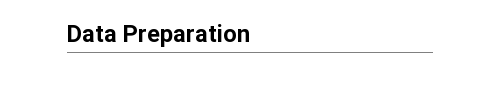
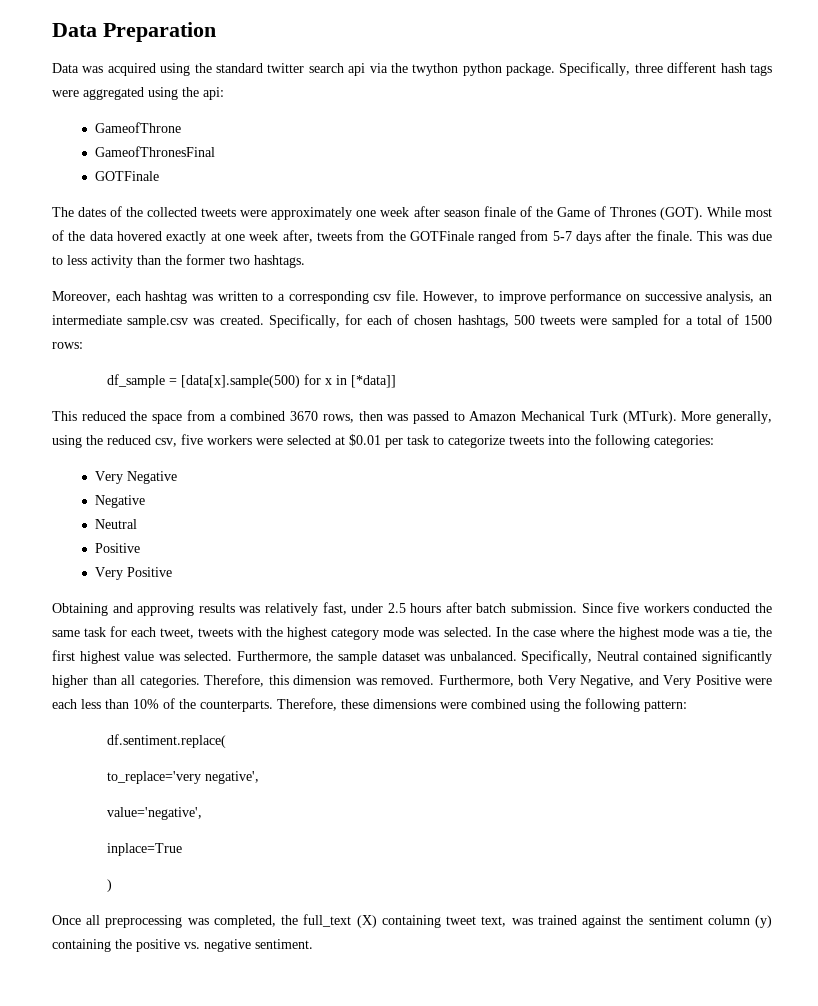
(251, 35) none -> [52,62,773,76] [52,87,224,100] [94,122,181,133] [94,146,215,157] [94,171,159,181] [52,206,772,220] [52,230,773,244] [52,254,305,268] [52,290,772,304] [52,314,772,328] [52,342,83,349] [106,374,396,388] [52,410,772,424] [52,434,714,448] [94,471,177,484] [94,495,145,508] [94,519,137,529] [94,543,140,553] [94,567,172,580] [52,602,773,616] [52,626,773,640] [52,650,772,664] [52,674,772,688] [52,698,687,712] [106,734,226,748] [106,771,259,784] [106,807,202,820] [106,843,182,856] [106,879,112,892] [52,914,773,928] [52,939,313,952] // Data was acquired using the standard twitter search api via the twython python package. Specifically, three different hash tags were aggregated using the api: // GameofThrone // GameofThronesFinal // GOTFinale // The dates of the collected tweets were approximately one week after season finale of the Game of Thrones (GOT). While most of the data hovered exactly at one week after, tweets from the GOTFinale ranged from 5-7 days after the finale. This was due to less activity than the former two hashtags. // Moreover, each hashtag was written to a corresponding csv file. However, to improve performance on successive analysis, an intermediate sample.csv was created. Specifically, for each of chosen hashtags, 500 tweets were sampled for a total of 1500 rows: // df_sample = [data[x].sample(500) for x in [*data]] // This reduced the space from a combined 3670 rows, then was passed to Amazon Mechanical Turk (MTurk). More generally, using the reduced csv, five workers were selected at $0.01 per task to categorize tweets into the following categories: // Very Negative // Negative // Neutral // Positive // Very Positive // Obtaining and approving results was relatively fast, under 2.5 hours after batch submission. Since five workers conducted the same task for each tweet, tweets with the highest category mode was selected. In the case where the highest mode was a tie, the first highest value was selected. Furthermore, the sample dataset was unbalanced. Specifically, Neutral contained significantly higher than all categories. Therefore, this dimension was removed. Furthermore, both Very Negative, and Very Positive were each less than 10% of the counterparts. Therefore, these dimensions were combined using the following pattern: // df.sentiment.replace( // to_replace='very negative', // value='negative', // inplace=True // ) // Once all preprocessing was completed, the full_text (X) containing tweet text, was trained against the sentiment column (y) containing the positive vs. negative sentiment.

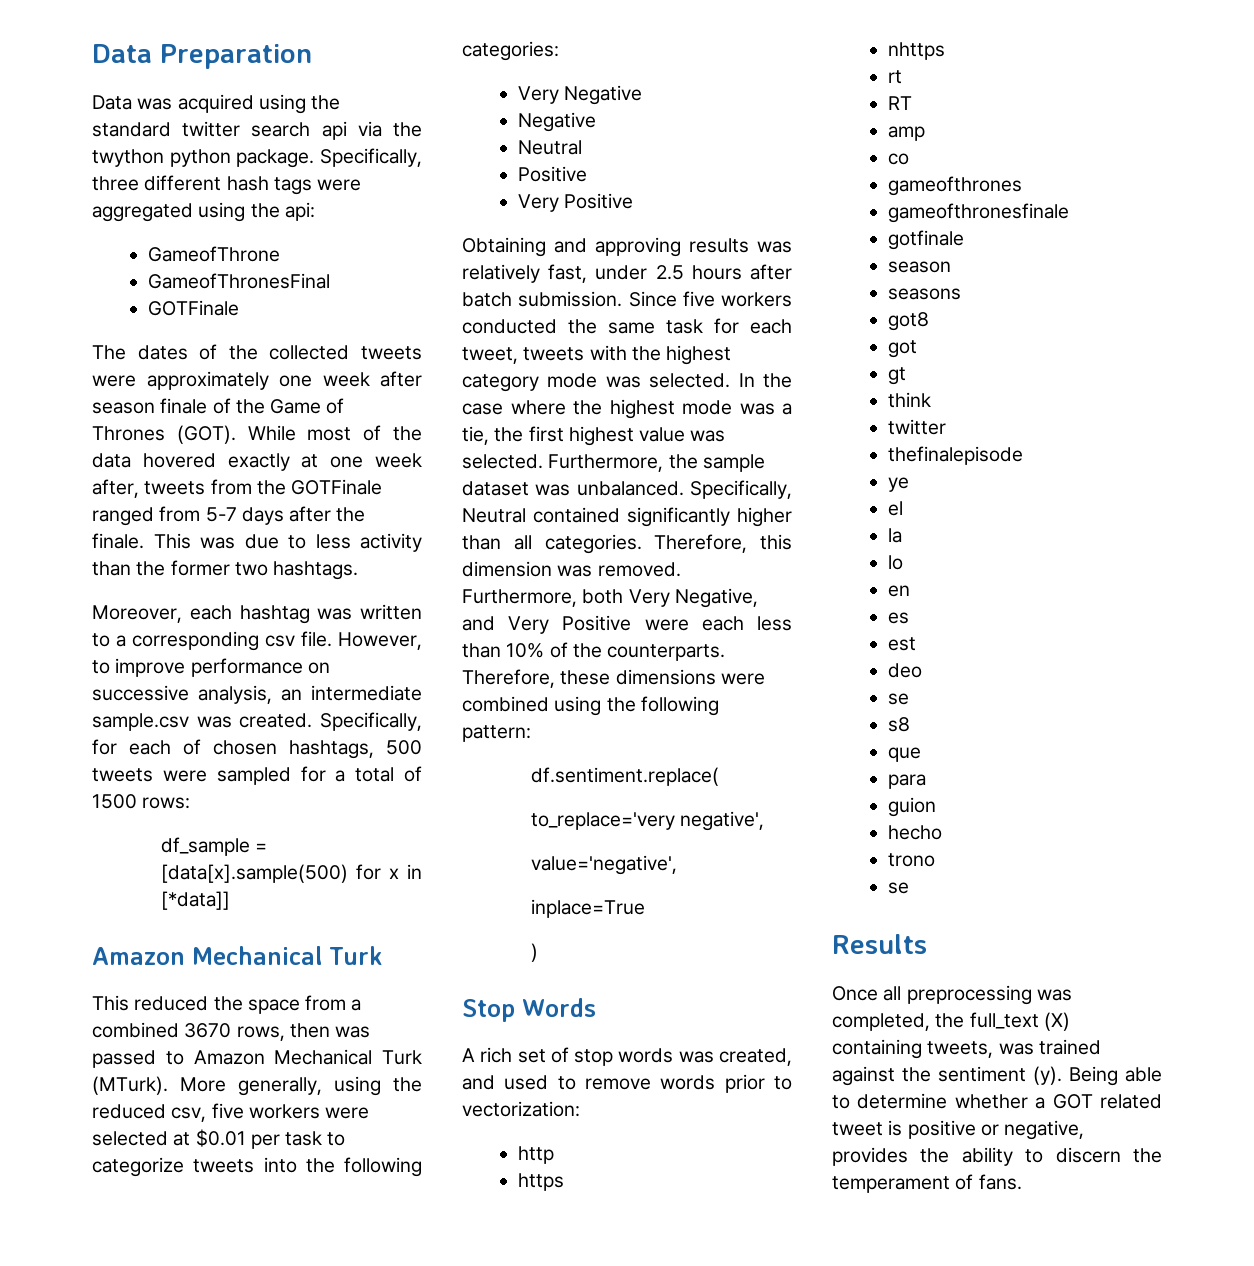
(396, 381) none -> [92,946,382,965] // Amazon Mechanical Turk
(112, 885) none -> [462,998,596,1022] [462,1047,792,1066] [462,1074,792,1093] [462,1101,580,1117] [518,1146,555,1164] [518,1173,565,1191] [888,42,946,60] [888,70,903,84] [888,96,913,110] [888,126,926,141] [888,153,910,165] [888,176,1023,196] [888,203,1070,223] [888,230,965,250] [888,261,952,273] [888,288,962,300] [888,312,930,331] [888,340,918,358] [888,367,907,385] [888,392,932,408] [888,419,947,435] [888,446,1024,465] [888,477,910,492] [888,501,904,516] [888,528,903,543] [888,555,904,570] [888,585,911,597] [888,612,910,624] [888,637,917,651] [888,663,923,678] [888,693,910,705] [888,717,911,732] [888,747,922,762] [888,774,927,789] [888,797,937,817] [888,825,943,840] [888,853,936,867] [888,882,910,894] [832,934,927,954] // Stop Words // A rich set of stop words was created, and used to remove words prior to vectorization: // http // https // nhttps // rt // RT // amp // co // gameofthrones // gameofthronesfinale // gotfinale // season // seasons // got8 // got // gt // think // twitter // thefinalepisode // ye // el // la // lo // en // es // est // deo // se // s8 // que // para // guion // hecho // trono // se // Results
[446,916,507,927] tweet text, -> [927,1041,994,1058] tweets,
[707,915,773,928] [52,939,313,952] column (y) containing the positive vs. negative sentiment. -> [1033,1066,1162,1086] [832,1093,1162,1109] [832,1120,1085,1140] [832,1147,1162,1166] [832,1174,1022,1193] (y). Being able to determine whether a GOT related tweet is positive or negative, provides the ability to discern the temperament of fans.

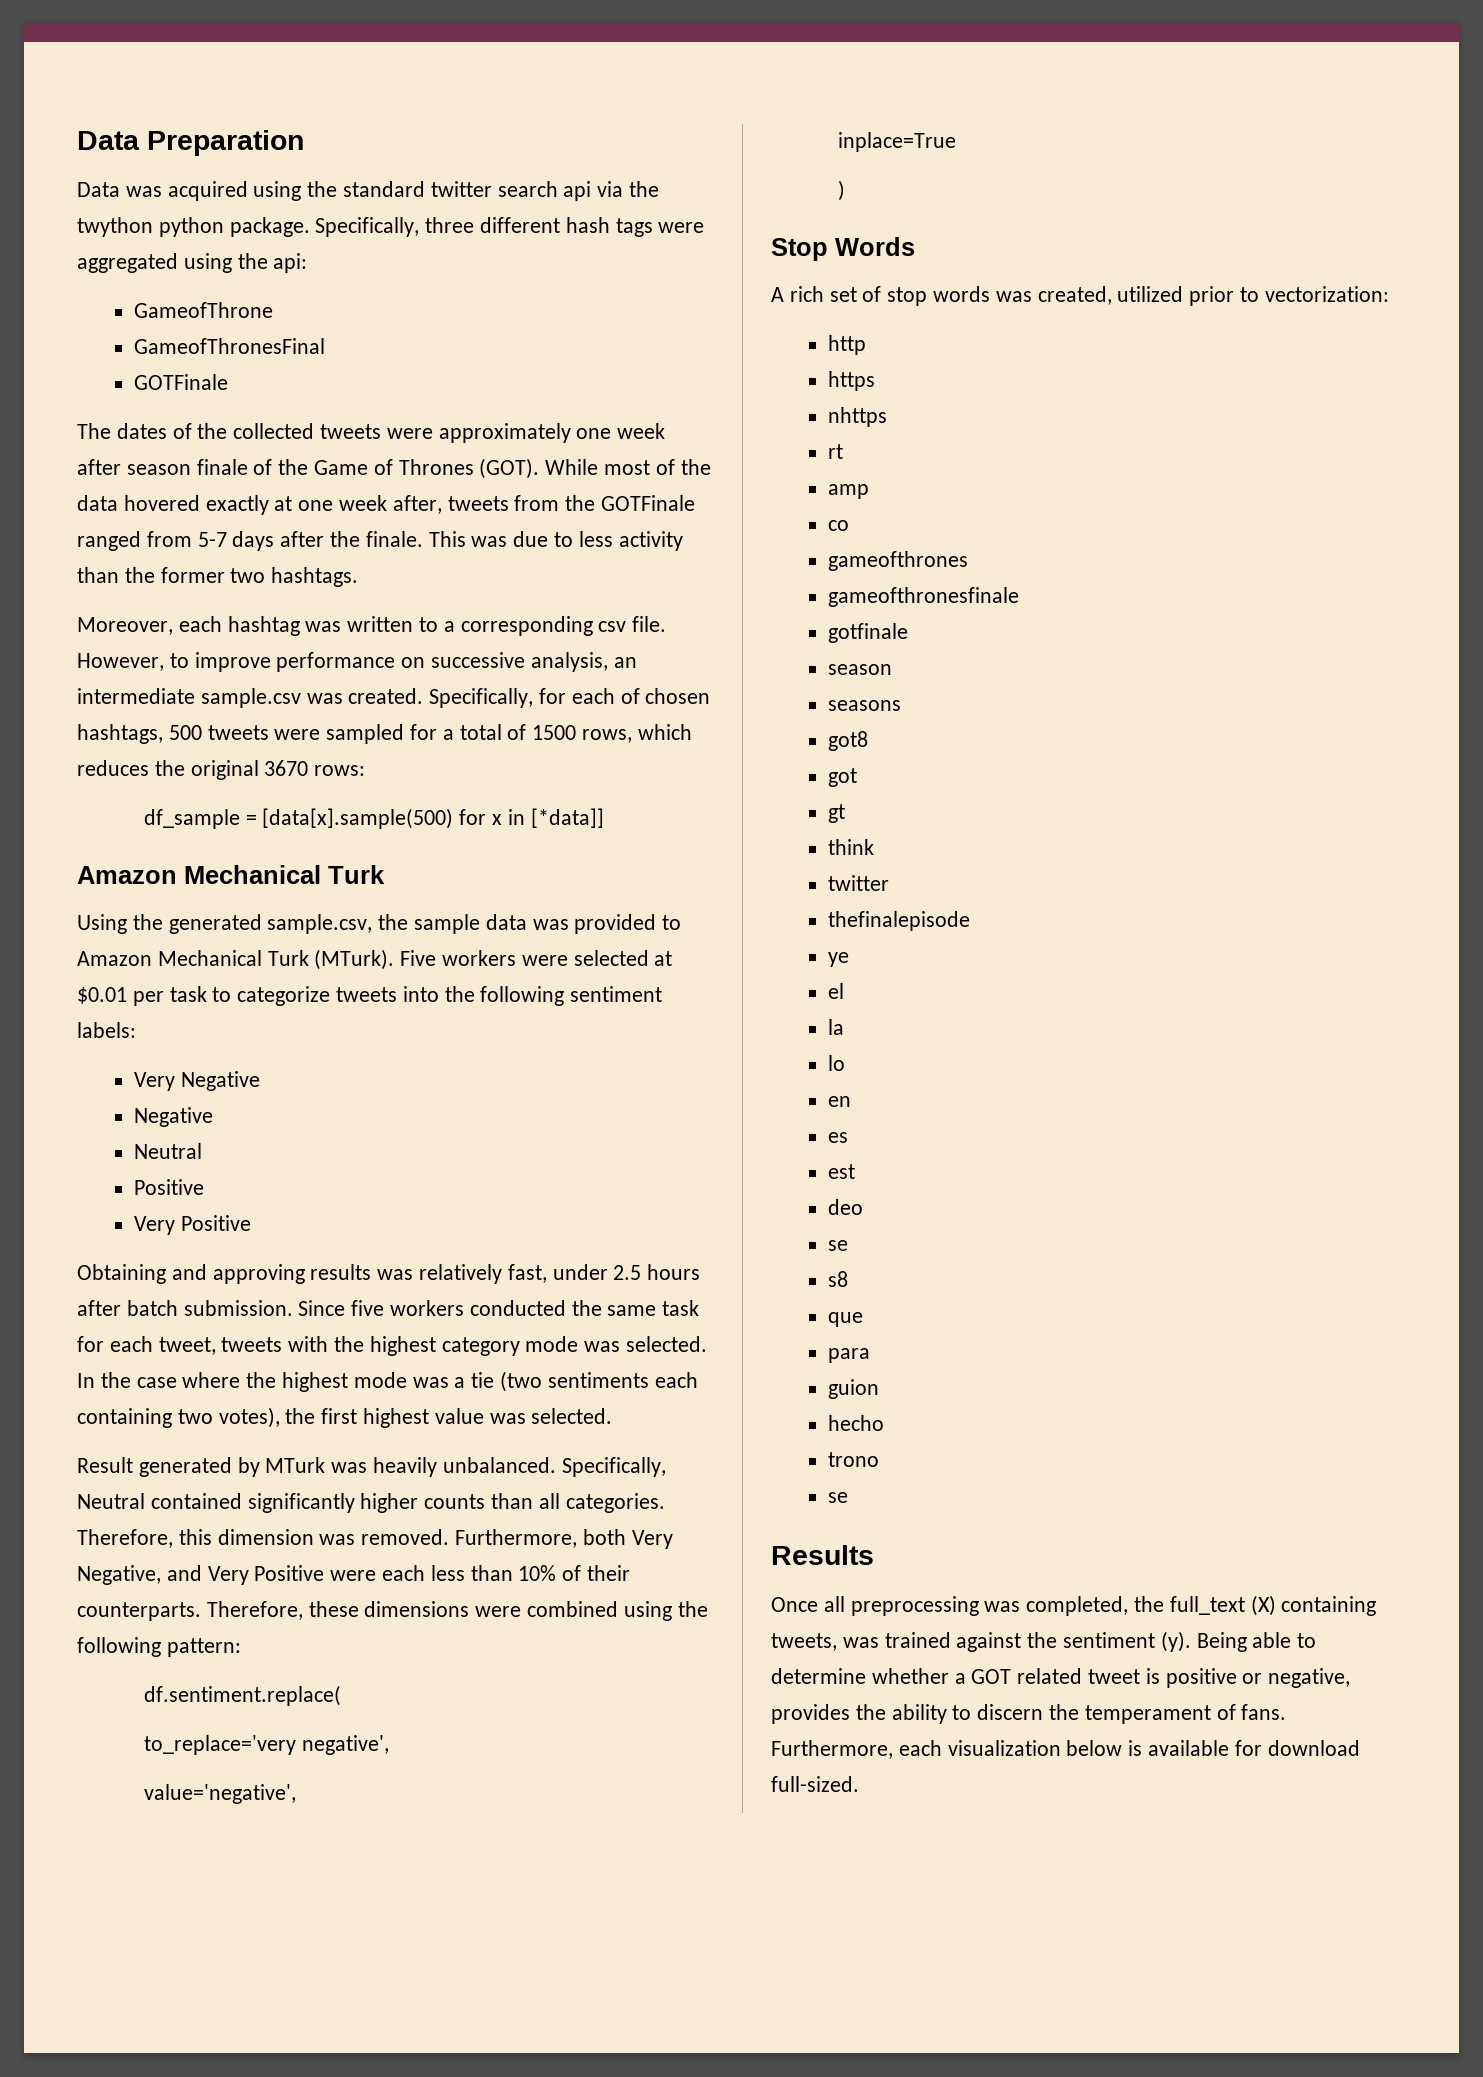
(137, 801) none -> [582,724,692,743] [77,760,309,780] rows, which reduces the original 3670
[92,995,362,1014] [92,1022,371,1041] [92,1050,156,1068] This reduced the space from a combined 3670 rows, then was passed -> [77,914,657,934] Using the generated sample.csv, the sample data was provided
[180,1076,422,1096] [92,1103,244,1122] More generally, using the reduced csv, five -> [400,950,437,966] Five
[462,41,559,61] categories: -> [570,986,663,1002] [77,1022,136,1038] sentiment labels:
[462,426,489,445] tie, -> [471,1371,698,1392] [77,1407,280,1428] tie (two sentiments each containing two votes),
[548,454,765,472] [462,481,571,496] Furthermore, the sample dataset was -> [77,1457,438,1477] // Result generated by MTurk was heavily
(792, 517) none -> [424,1494,486,1509] counts
[572,643,602,658] the -> [587,1565,631,1581] their
[462,1075,716,1090] and used to remove words -> [1117,286,1184,302] utilized
[888,96,913,110] // RT -> (844, 451) none
(1022, 1182) none -> [771,1740,1360,1759] [771,1776,859,1792] Furthermore, each visualization below is available for download full-sized.

